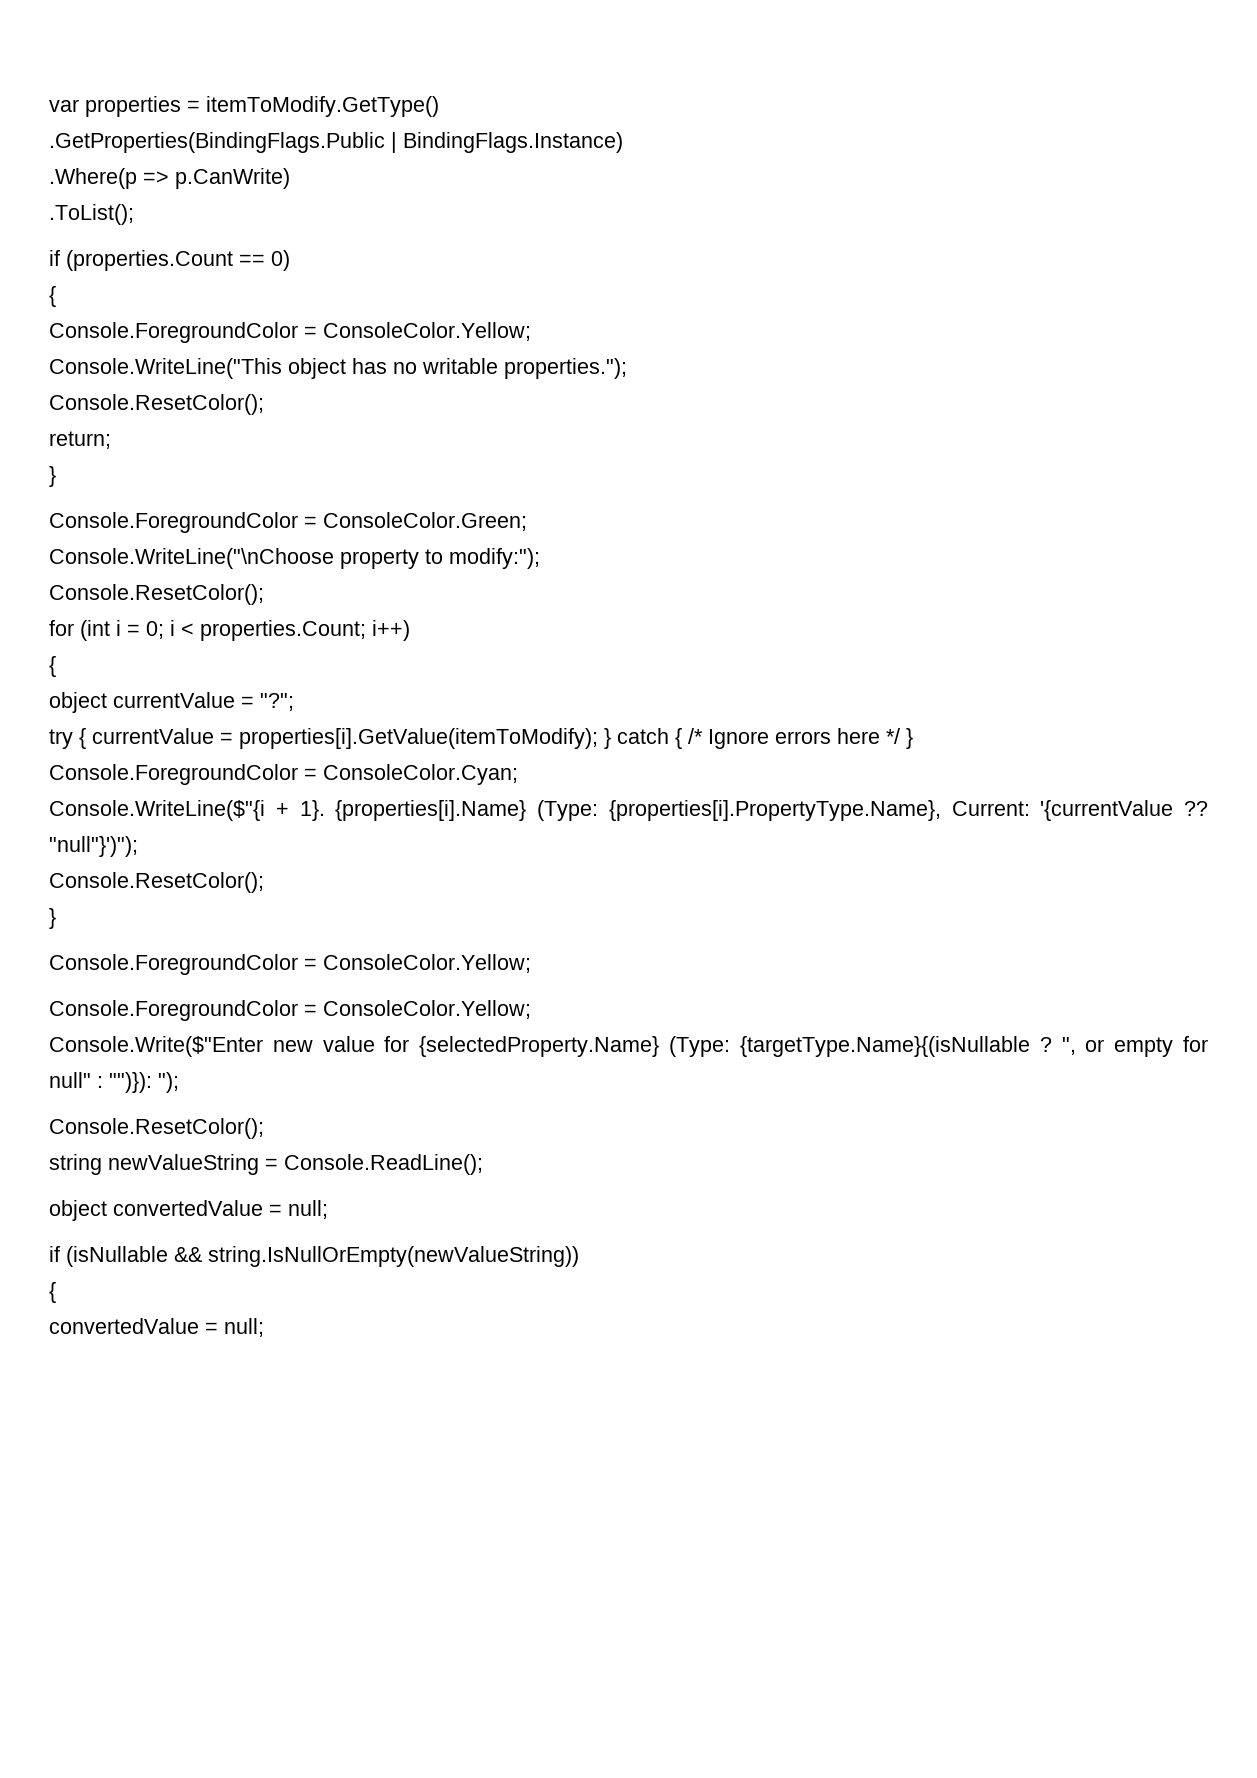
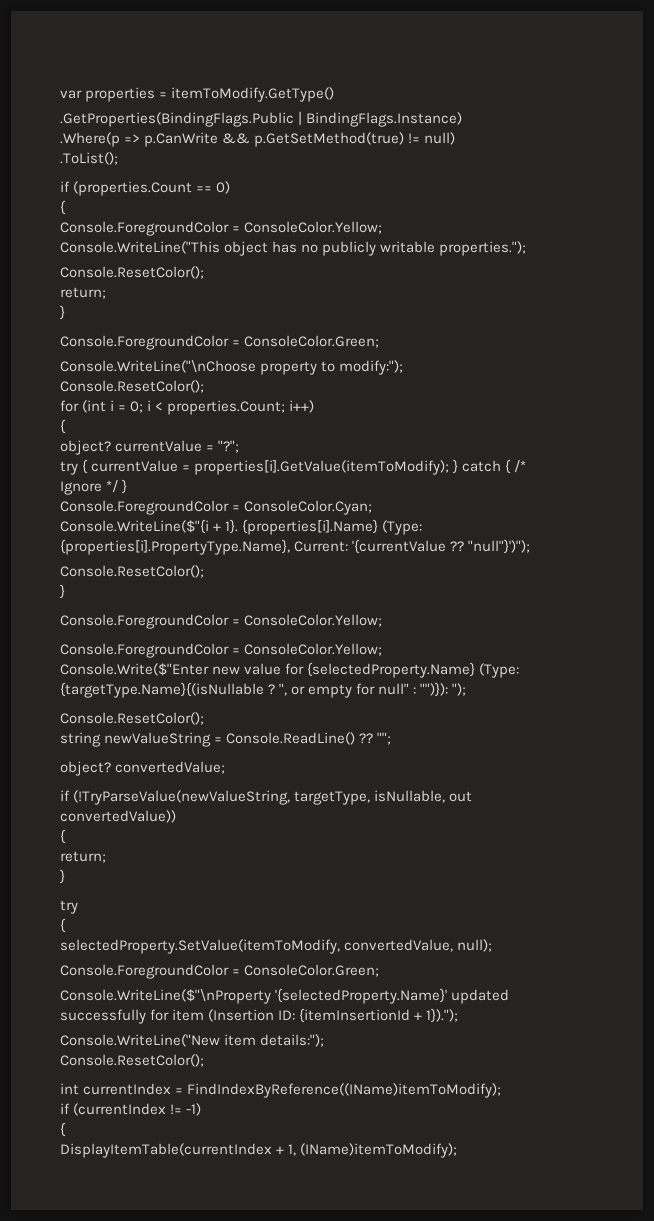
[175,168,290,189] p.CanWrite) -> [144,132,456,147] p.CanWrite && p.GetSetMethod(true) != null)
(417, 368) none -> [322,241,377,256] publicly
[49,692,107,713] object -> [60,440,111,455] object?
[775,728,880,744] errors here -> (102, 488) none
[284,1154,483,1175] [49,1200,328,1221] [49,1246,579,1267] [49,1282,56,1303] [49,1318,264,1337] Console.ReadLine(); // object convertedValue = null; // if (isNullable && string.IsNullOrEmpty(newValueString)) // { // convertedValue = null; -> [226,732,392,745] [60,761,226,776] [60,790,473,805] [60,810,176,823] [60,829,66,844] [60,851,106,863] [60,869,65,884] [60,900,78,914] [60,918,66,933] [60,939,493,954] [60,964,380,979] [60,988,510,1004] [60,1008,459,1024] [60,1034,325,1047] [60,1054,204,1067] [60,1083,502,1098] [60,1103,202,1116] [60,1122,66,1137] [60,1143,458,1158] Console.ReadLine() ?? ""; // object? convertedValue; // if (!TryParseValue(newValueString, targetType, isNullable, out convertedValue)) // { // return; // } // try // { // selectedProperty.SetValue(itemToModify, convertedValue, null); // Console.ForegroundColor = ConsoleColor.Green; // Console.WriteLine($"\nProperty '{selectedProperty.Name}' updated successfully for item (Insertion ID: {itemInsertionId + 1})."); // Console.WriteLine("New item details:"); // Console.ResetColor(); // int currentIndex = FindIndexByReference((IName)itemToModify); // if (currentIndex != -1) // { // DisplayItemTable(currentIndex + 1, (IName)itemToModify);

